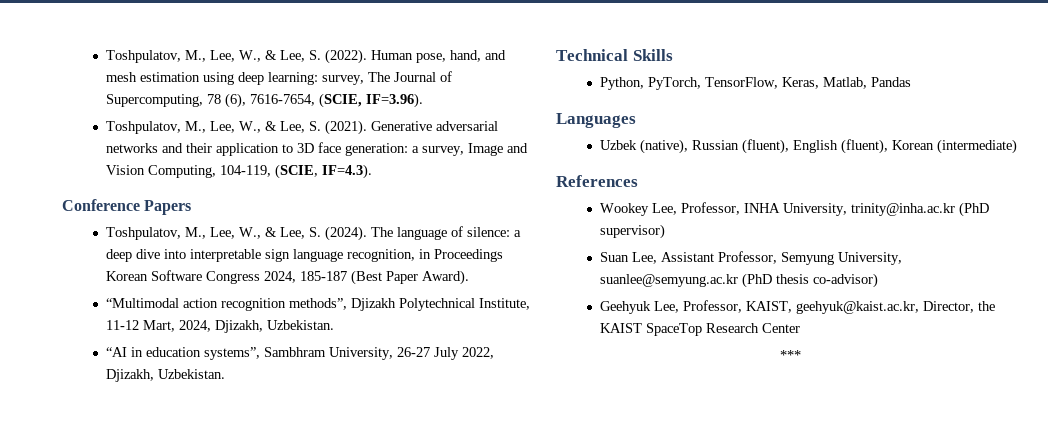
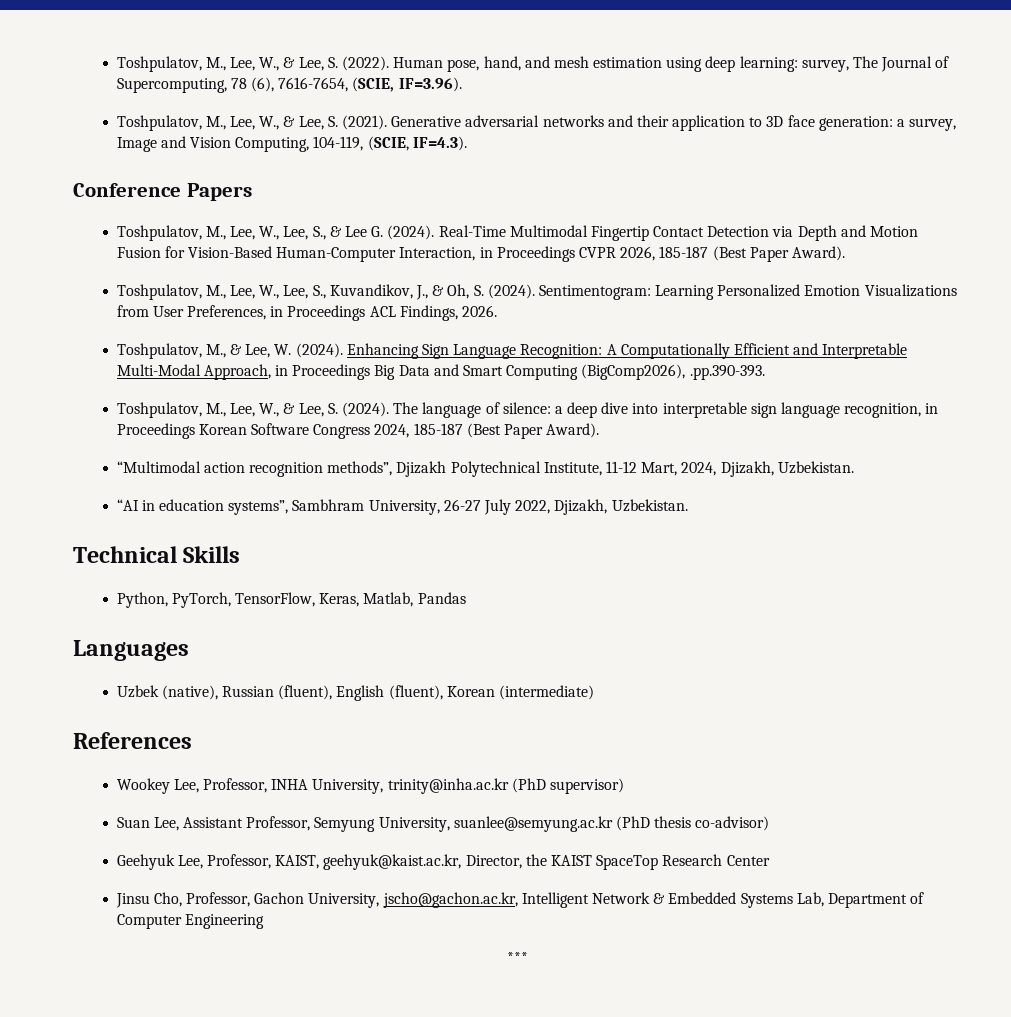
(192, 207) none -> [116,225,918,241] [116,246,845,262] [116,284,957,300] [116,305,497,321] [116,343,908,359] [116,364,765,380] // Toshpulatov, M., Lee, W., Lee, S., & Lee G. (2024). Real-Time Multimodal Fingertip Contact Detection via Depth and Motion Fusion for Vision-Based Human-Computer Interaction, in Proceedings CVPR 2026, 185-187 (Best Paper Award). // Toshpulatov, M., Lee, W., Lee, S., Kuvandikov, J., & Oh, S. (2024). Sentimentogram: Learning Personalized Emotion Visualizations from User Preferences, in Proceedings ACL Findings, 2026. // Toshpulatov, M., & Lee, W. (2024). Enhancing Sign Language Recognition: A Computationally Efficient and Interpretable Multi-Modal Approach, in Proceedings Big Data and Smart Computing (BigComp2026), .pp.390-393.
(800, 328) none -> [115,892,925,908] [116,914,264,929] // Jinsu Cho, Professor, Gachon University, jscho@gachon.ac.kr, Intelligent Network & Embedded Systems Lab, Department of Computer Engineering

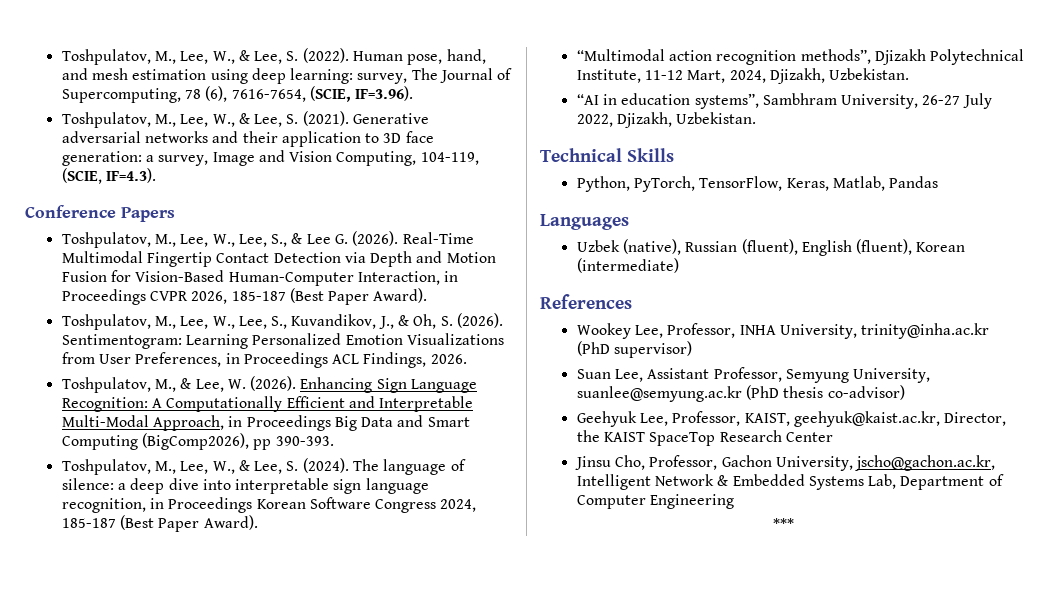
[387,225,435,240] (2024). -> [352,231,399,246] (2026).
[487,284,535,299] (2024). -> [457,313,504,328] (2026).
[295,343,343,358] (2024). -> [250,376,297,391] (2026).
[689,365,765,380] .pp.390-393. -> [253,436,334,450] pp 390-393.

